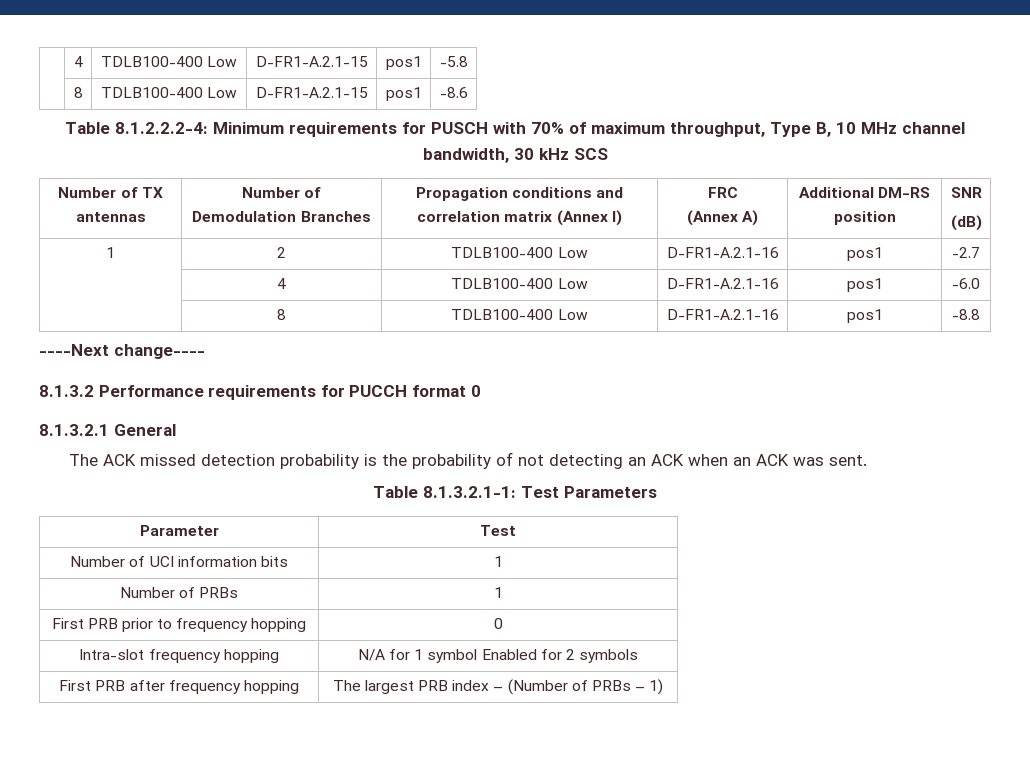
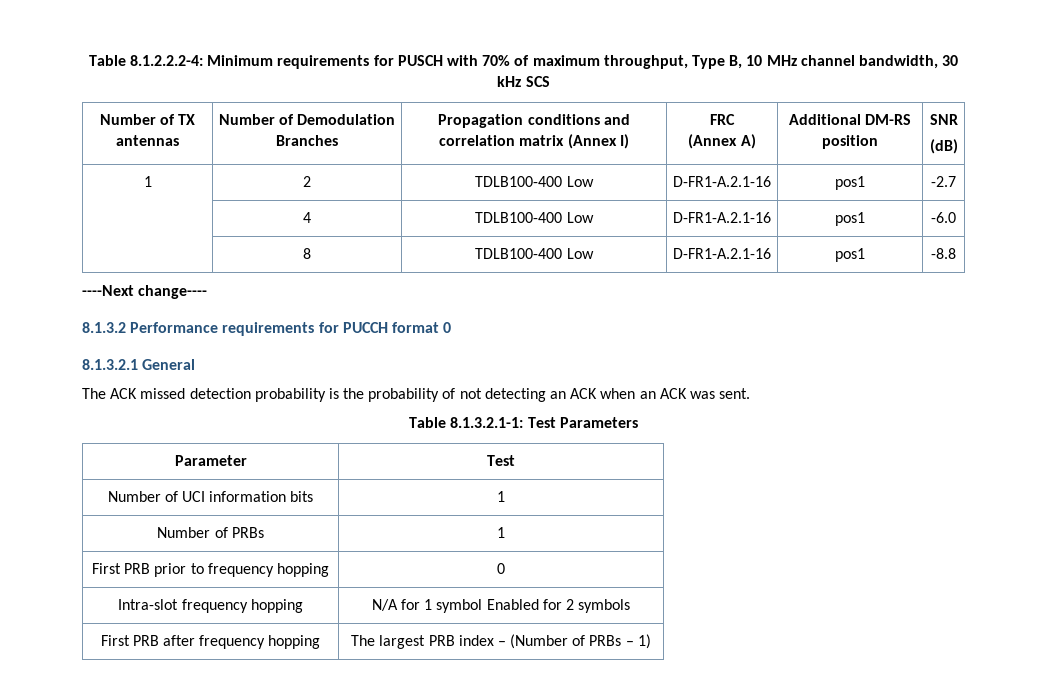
[73,56,83,67] [100,56,238,67] [255,56,368,67] [385,56,422,70] [439,56,468,67] [73,87,83,98] [100,87,238,98] [255,87,368,98] [385,87,422,101] [439,87,468,98] | 4 | TDLB100-400 Low | D-FR1-A.2.1-15 | pos1 | -5.8 // | 8 | TDLB100-400 Low | D-FR1-A.2.1-15 | pos1 | -8.6 // -> (88, 60) none

